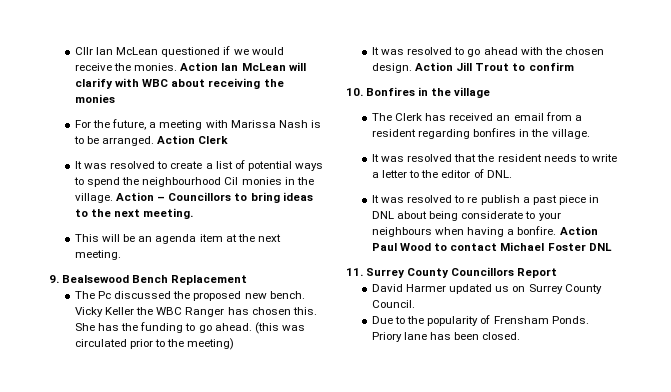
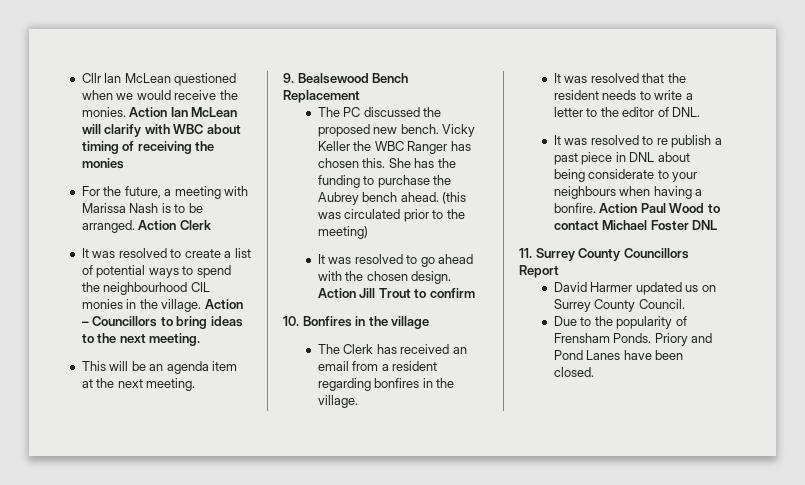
[223,46,231,55] if -> [81,90,113,100] when
(206, 83) none -> [81,141,135,154] timing of
[224,177,239,185] Cil -> [190,282,210,292] CIL
[98,291,112,299] Pc -> [343,107,361,117] PC
[198,325,212,333] go -> [377,175,452,188] [317,192,398,205] purchase the Aubrey bench
[404,332,452,340] lane has -> [691,333,713,343] [553,350,652,360] and Pond Lanes have

